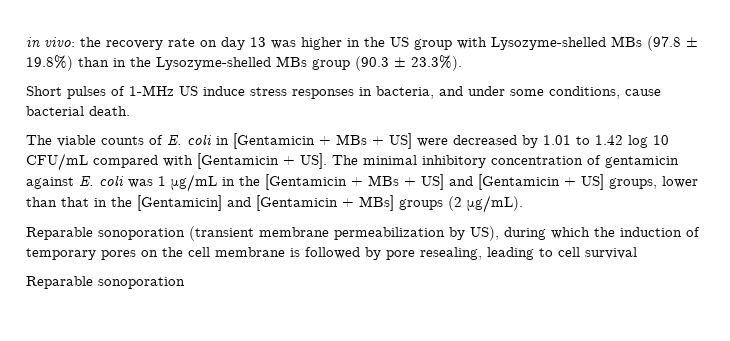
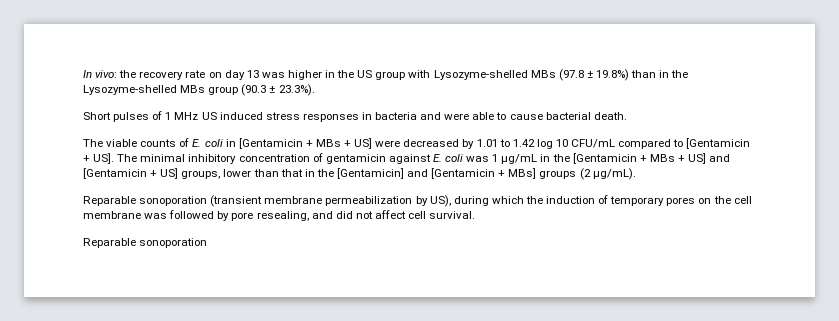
[26,37,40,48] in -> [83,70,92,78] In
[129,85,620,99] 1-MHz US induce stress responses in bacteria, and under some conditions, -> [165,112,507,122] 1 MHz US induced stress responses in bacteria and were able to
[163,155,193,167] with -> [673,139,684,147] to
[290,248,300,257] is -> [144,213,168,219] was
[487,247,637,260] leading to cell survival -> [311,210,476,219] and did not affect cell survival.

